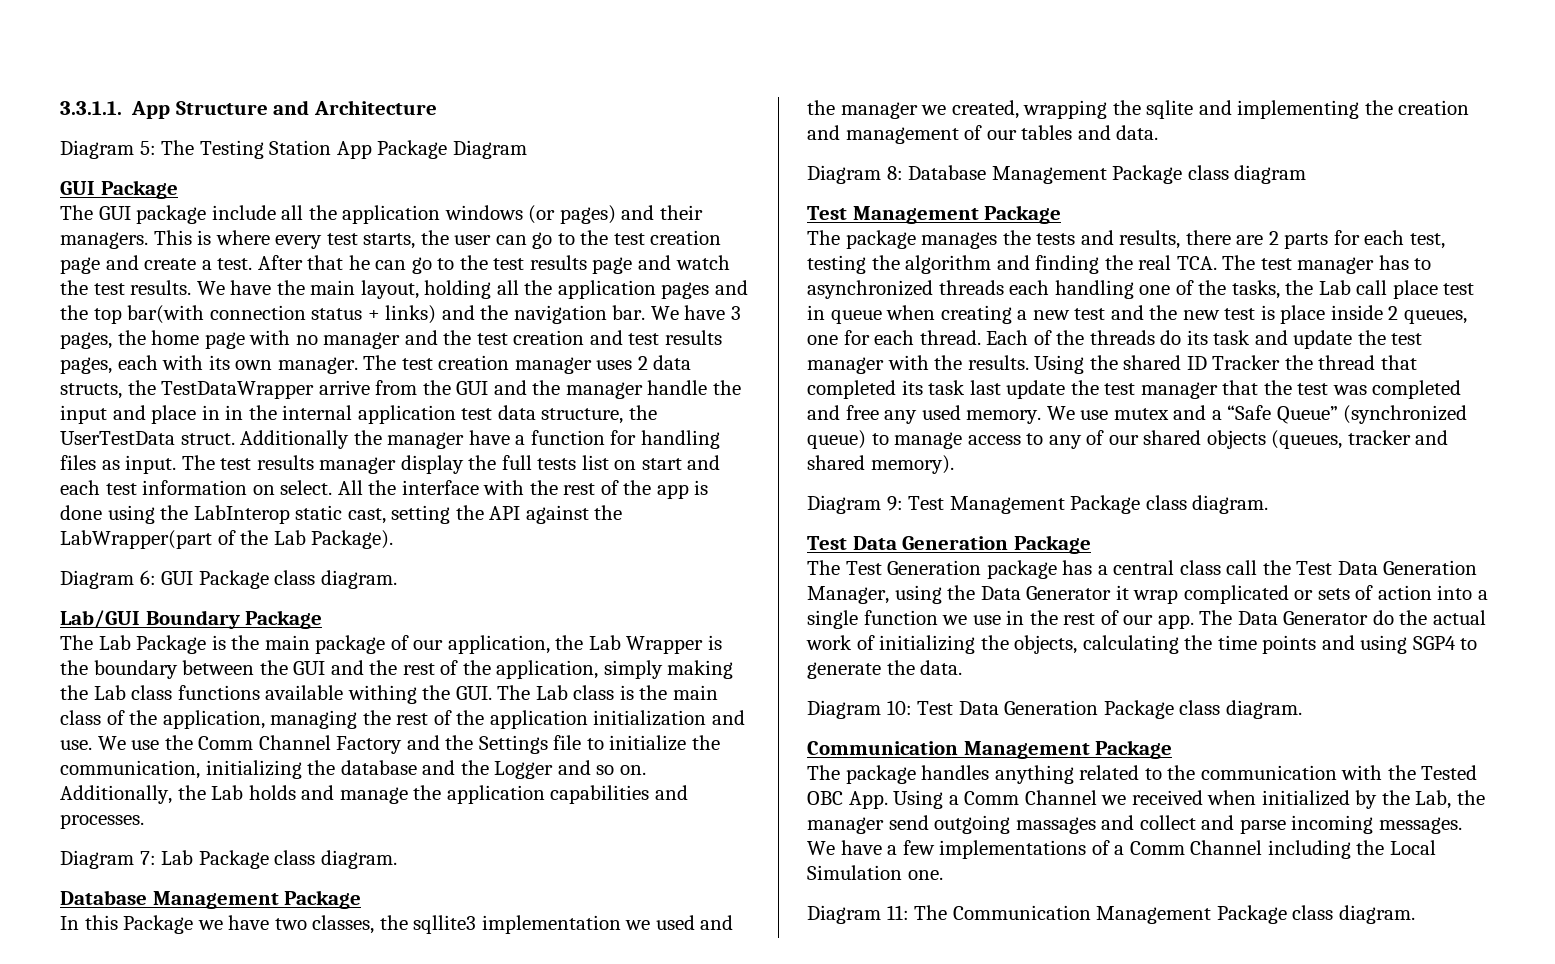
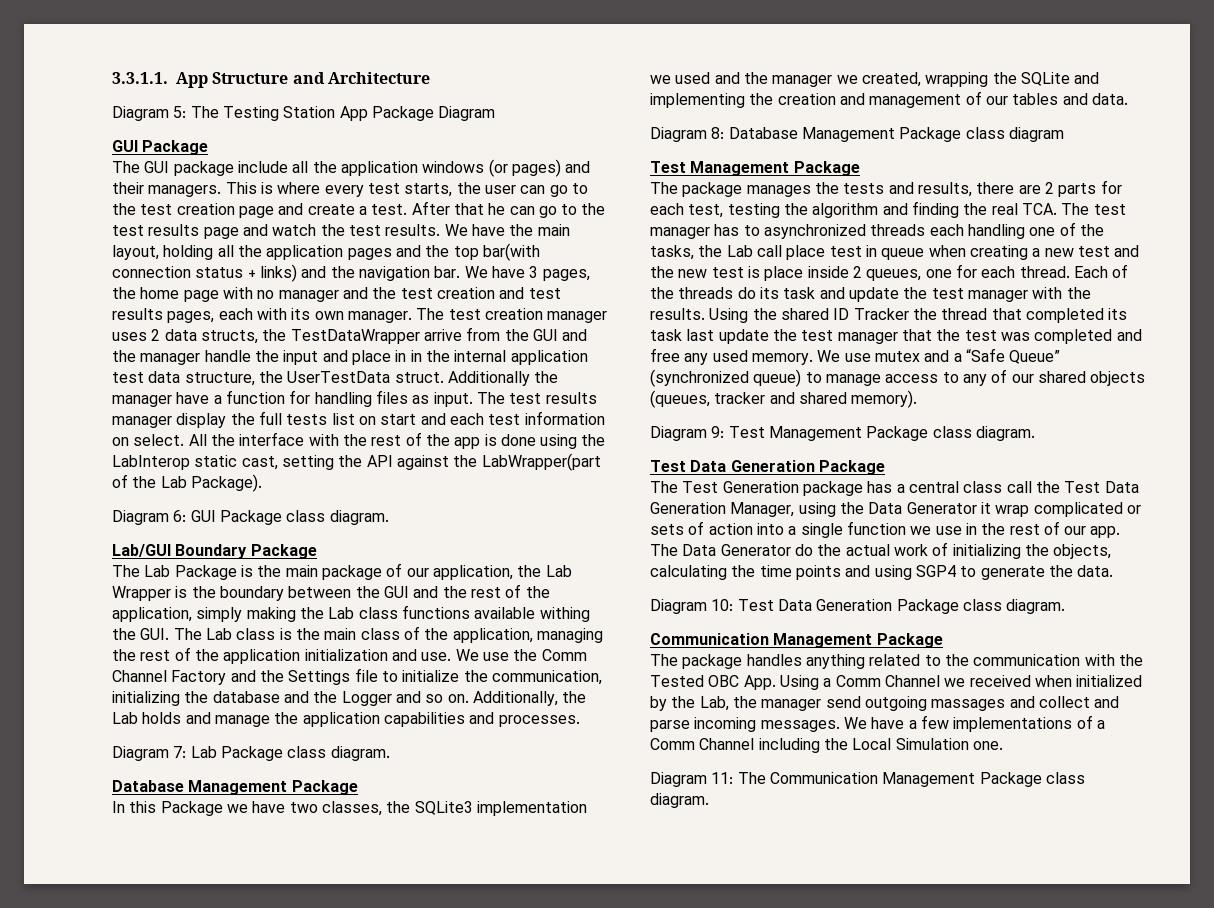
[413,915,477,934] sqllite3 -> [414,801,473,815] SQLite3
[1146,100,1194,119] sqlite -> [1020,72,1070,86] SQLite

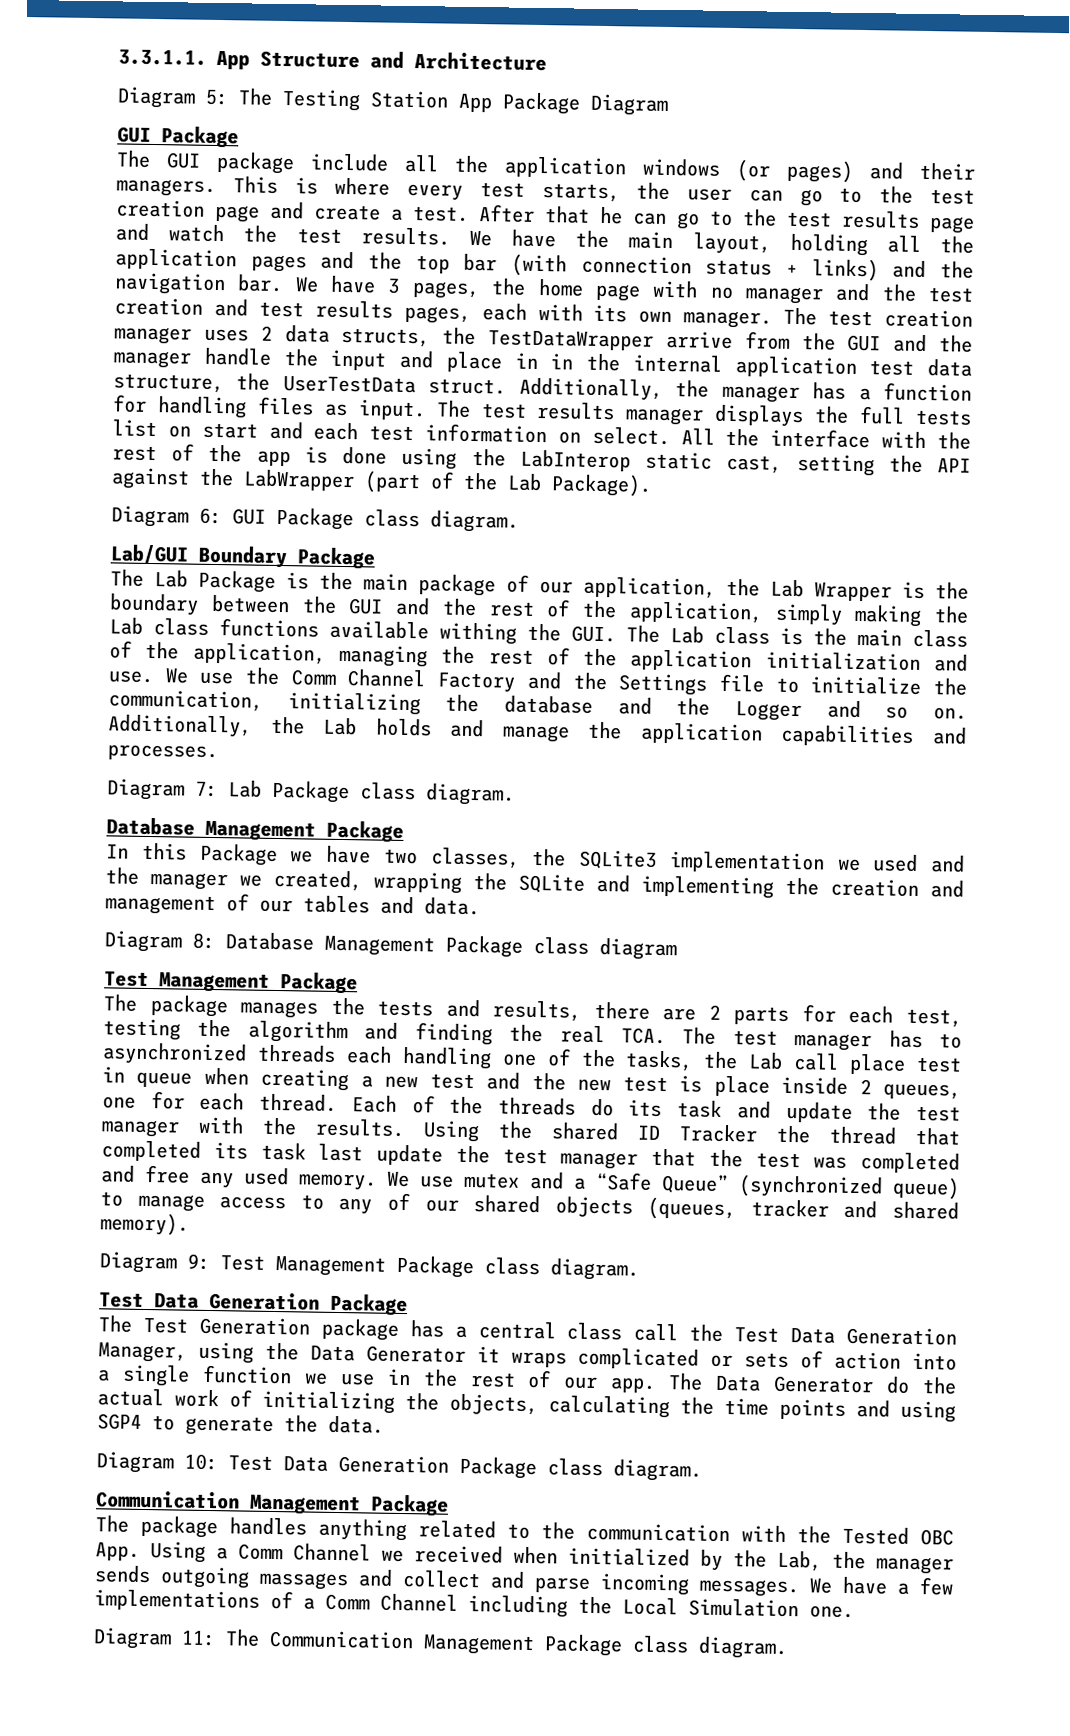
[482,243,540,261] bar(with -> [463,253,567,277] bar (with
[447,371,559,386] [112,392,210,407] Additionally the manager have -> [518,377,847,404] Additionally, the manager has
[176,413,227,428] display -> [714,404,805,428] displays
[481,453,601,471] LabWrapper(part -> [243,469,421,494] LabWrapper (part
[995,505,1030,517] wrap -> [510,1351,567,1368] wraps
[825,696,861,708] send -> [94,1565,151,1584] sends

